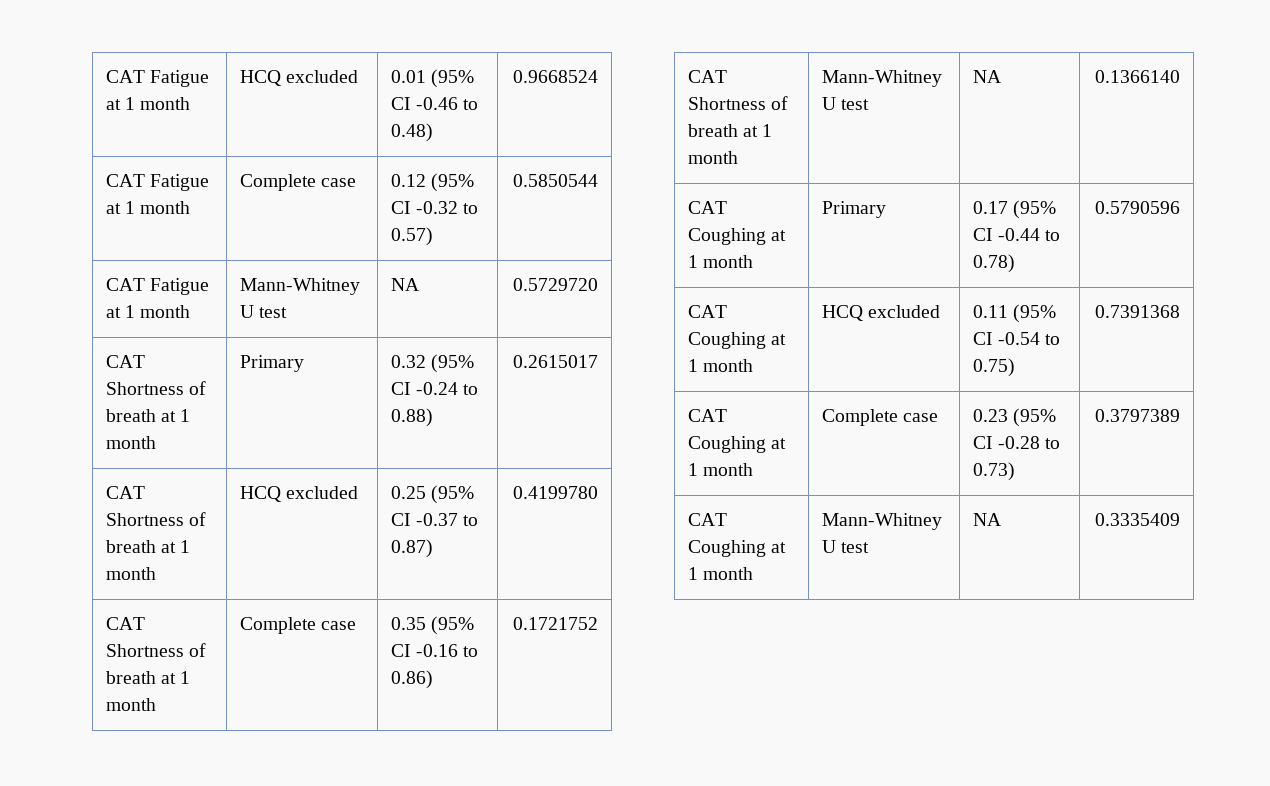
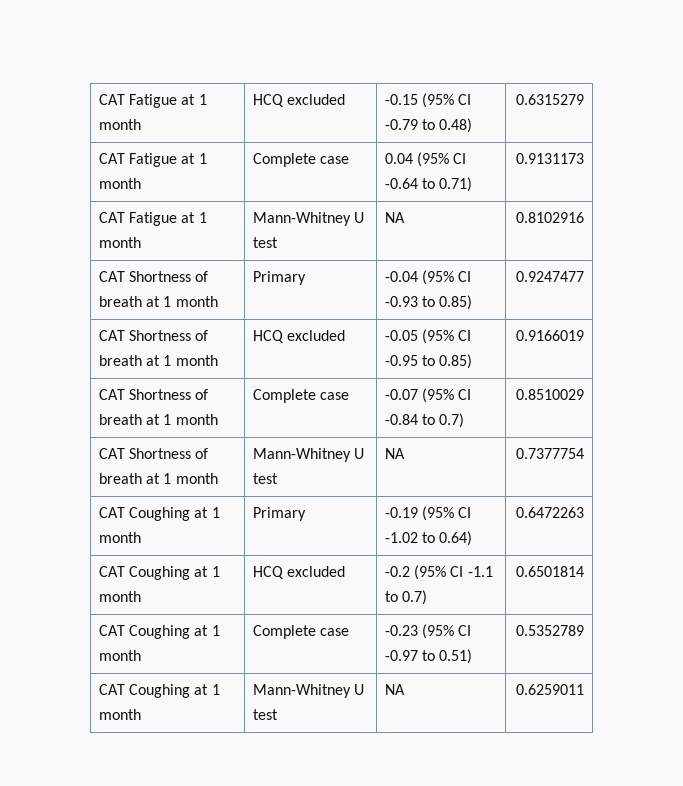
[390,69,475,88] [390,97,459,110] 0.01 (95% CI -0.46 -> [384,93,472,108] [384,119,418,130] -0.15 (95% CI -0.79
[513,70,599,83] 0.9668524 -> [516,94,585,105] 0.6315279
[390,173,475,192] [390,201,479,214] [390,227,433,246] [513,174,599,187] 0.12 (95% CI -0.32 to 0.57) | 0.5850544 -> [384,152,467,167] [384,177,473,192] [516,153,585,164] 0.04 (95% CI -0.64 to 0.71) | 0.9131173
[513,278,599,291] 0.5729720 -> [516,212,585,223] 0.8102916
[390,354,475,373] [390,382,479,395] [390,408,433,427] [513,355,599,368] 0.32 (95% CI -0.24 to 0.88) | 0.2615017 -> [384,270,472,285] [384,295,473,310] [516,271,585,282] -0.04 (95% CI -0.93 to 0.85) | 0.9247477
[390,485,475,504] [390,513,479,526] [390,539,433,558] [513,486,599,499] 0.25 (95% CI -0.37 to 0.87) | 0.4199780 -> [384,329,472,344] [384,354,473,369] [516,330,585,341] -0.05 (95% CI -0.95 to 0.85) | 0.9166019
[390,616,475,635] [390,644,479,657] [390,670,433,689] [513,617,599,630] 0.35 (95% CI -0.16 to 0.86) | 0.1721752 -> [384,388,472,403] [384,413,465,428] [516,389,585,400] -0.07 (95% CI -0.84 to 0.7) | 0.8510029
[1095,70,1181,83] 0.1366140 -> [516,448,585,459] 0.7377754
[972,200,1057,219] [972,228,1061,241] [972,254,1015,273] [1095,201,1181,214] 0.17 (95% CI -0.44 to 0.78) | 0.5790596 -> [384,506,472,521] [384,531,473,546] [516,507,585,518] -0.19 (95% CI -1.02 to 0.64) | 0.6472263
[972,304,1057,323] [972,332,1061,345] [972,358,1015,377] [1095,305,1181,318] 0.11 (95% CI -0.54 to 0.75) | 0.7391368 -> [384,565,493,580] [384,590,428,605] [516,566,585,577] -0.2 (95% CI -1.1 to 0.7) | 0.6501814
[972,408,1057,427] [972,436,1061,449] [972,462,1015,481] [1095,409,1181,422] 0.23 (95% CI -0.28 to 0.73) | 0.3797389 -> [384,624,472,639] [384,649,473,664] [516,625,585,636] -0.23 (95% CI -0.97 to 0.51) | 0.5352789
[1095,513,1181,526] 0.3335409 -> [516,684,585,695] 0.6259011

